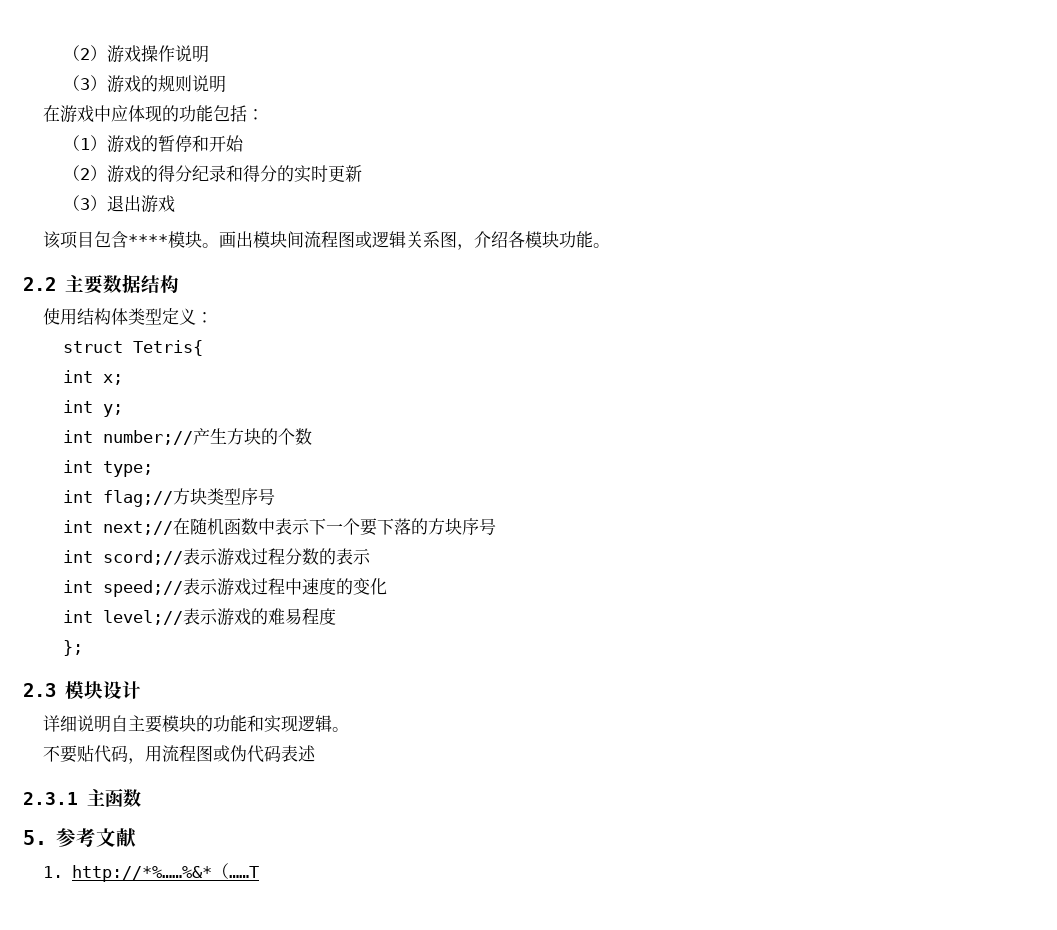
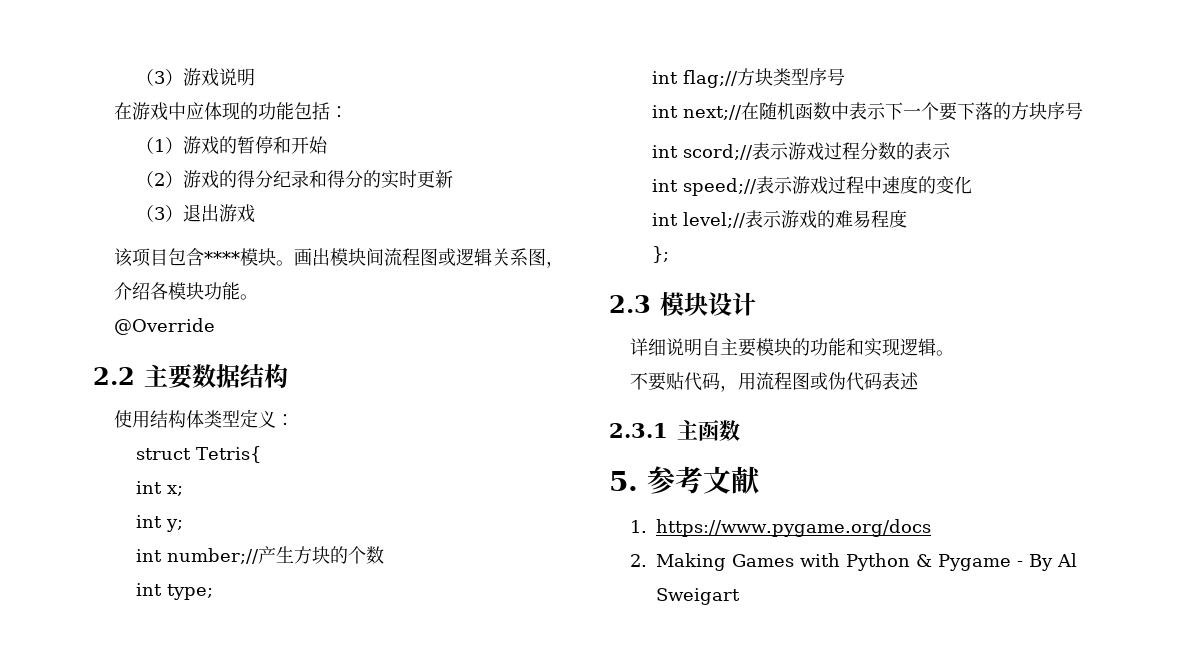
[63,45,210,63] [63,75,193,93] （2）游戏操作说明 // （3）游戏的规则 -> [135,68,219,87] （3）游戏
(611, 245) none -> [114,318,216,335] // @Override
[71,863,259,882] http://*%……%&*（……T -> [656,519,932,537] [630,553,1078,571] [656,588,741,605] https://www.pygame.org/docs // 2. Making Games with Python & Pygame - By Al Sweigart

